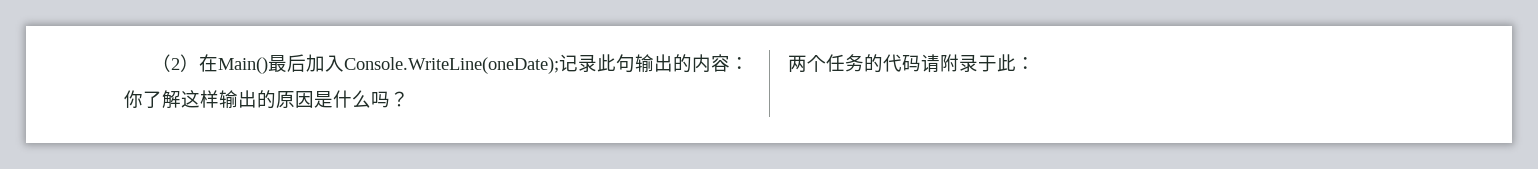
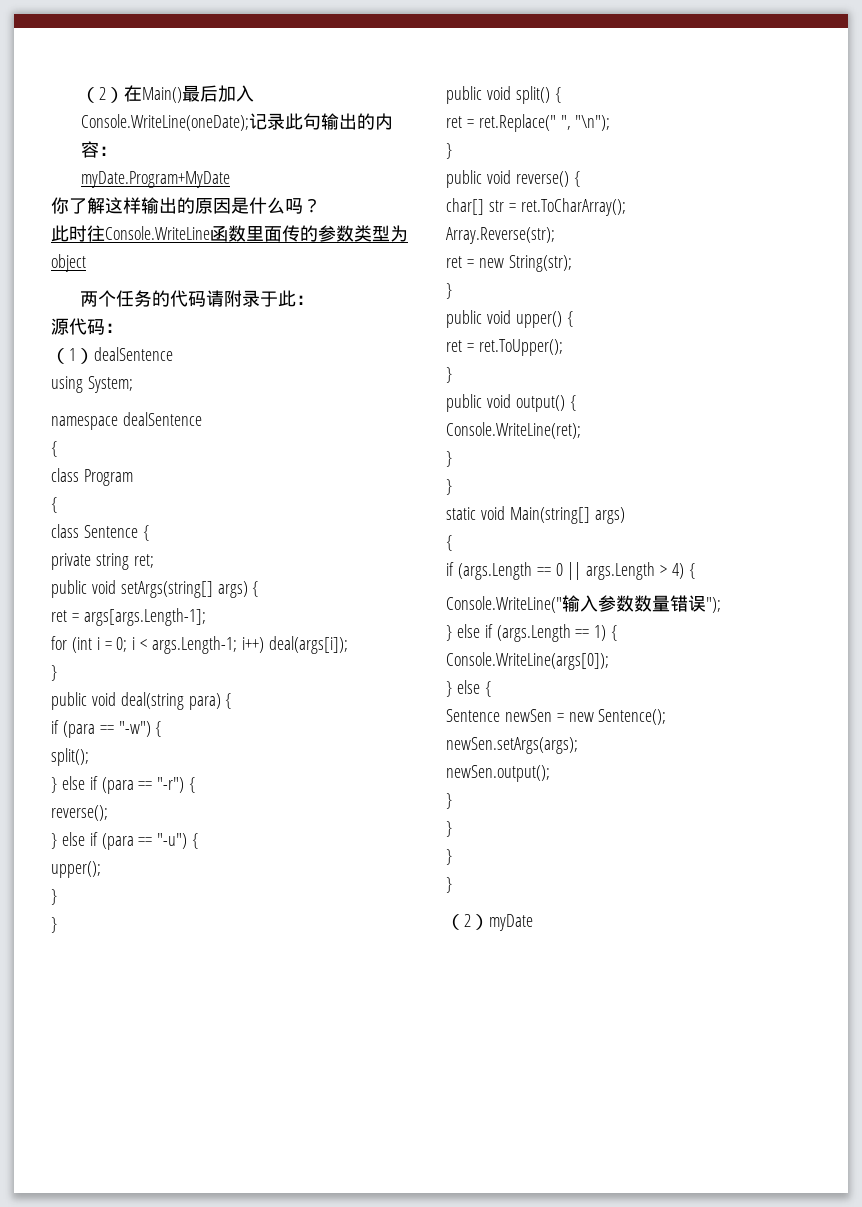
(750, 63) none -> [81,171,231,188] // myDate.Program+MyDate
(409, 99) none -> [51,225,408,242] [51,254,86,272] // 此时往Console.WriteLine函数里面传的参数类型为object
(1035, 63) none -> [51,318,123,335] [51,347,173,364] [51,376,133,393] [51,412,202,430] [51,441,57,457] [51,468,133,486] [51,497,57,513] [51,524,149,541] [51,553,154,570] [51,580,259,598] [51,608,206,626] [51,636,348,654] [51,665,57,681] [51,692,232,710] [51,720,162,738] [51,748,89,766] [51,776,196,794] [51,805,108,821] [51,832,199,850] [51,861,101,878] [51,889,57,905] [51,917,57,933] [446,86,561,104] [446,114,611,132] [446,143,452,159] [446,170,580,188] [446,198,626,216] [446,227,555,244] [446,255,572,272] [446,283,452,299] [446,310,573,328] [446,339,563,356] [446,367,452,383] [446,394,576,412] [446,422,581,439] [446,451,452,467] [446,479,452,495] [446,506,625,524] [446,535,452,551] [446,562,695,580] [446,595,721,613] [446,624,618,642] [446,652,609,670] [446,680,491,697] [446,709,667,725] [446,737,578,754] [446,765,550,782] [446,793,452,809] [446,821,452,837] [446,849,452,865] [446,877,452,893] [446,914,533,931] // 源代码： // （1）dealSentence // using System; // namespace dealSentence // { // class Program // { // class Sentence { // private string ret; // public void setArgs(string[] args) { // ret = args[args.Length-1]; // for (int i = 0; i < args.Length-1; i++) deal(args[i]); // } // public void deal(string para) { // if (para == "-w") { // split(); // } else if (para == "-r") { // reverse(); // } else if (para == "-u") { // upper(); // } // } // public void split() { // ret = ret.Replace(" ", "\n"); // } // public void reverse() { // char[] str = ret.ToCharArray(); // Array.Reverse(str); // ret = new String(str); // } // public void upper() { // ret = ret.ToUpper(); // } // public void output() { // Console.WriteLine(ret); // } // } // static void Main(string[] args) // { // if (args.Length == 0 || args.Length > 4) { // Console.WriteLine("输入参数数量错误"); // } else if (args.Length == 1) { // Console.WriteLine(args[0]); // } else { // Sentence newSen = new Sentence(); // newSen.setArgs(args); // newSen.output(); // } // } // } // } // （2）myDate

